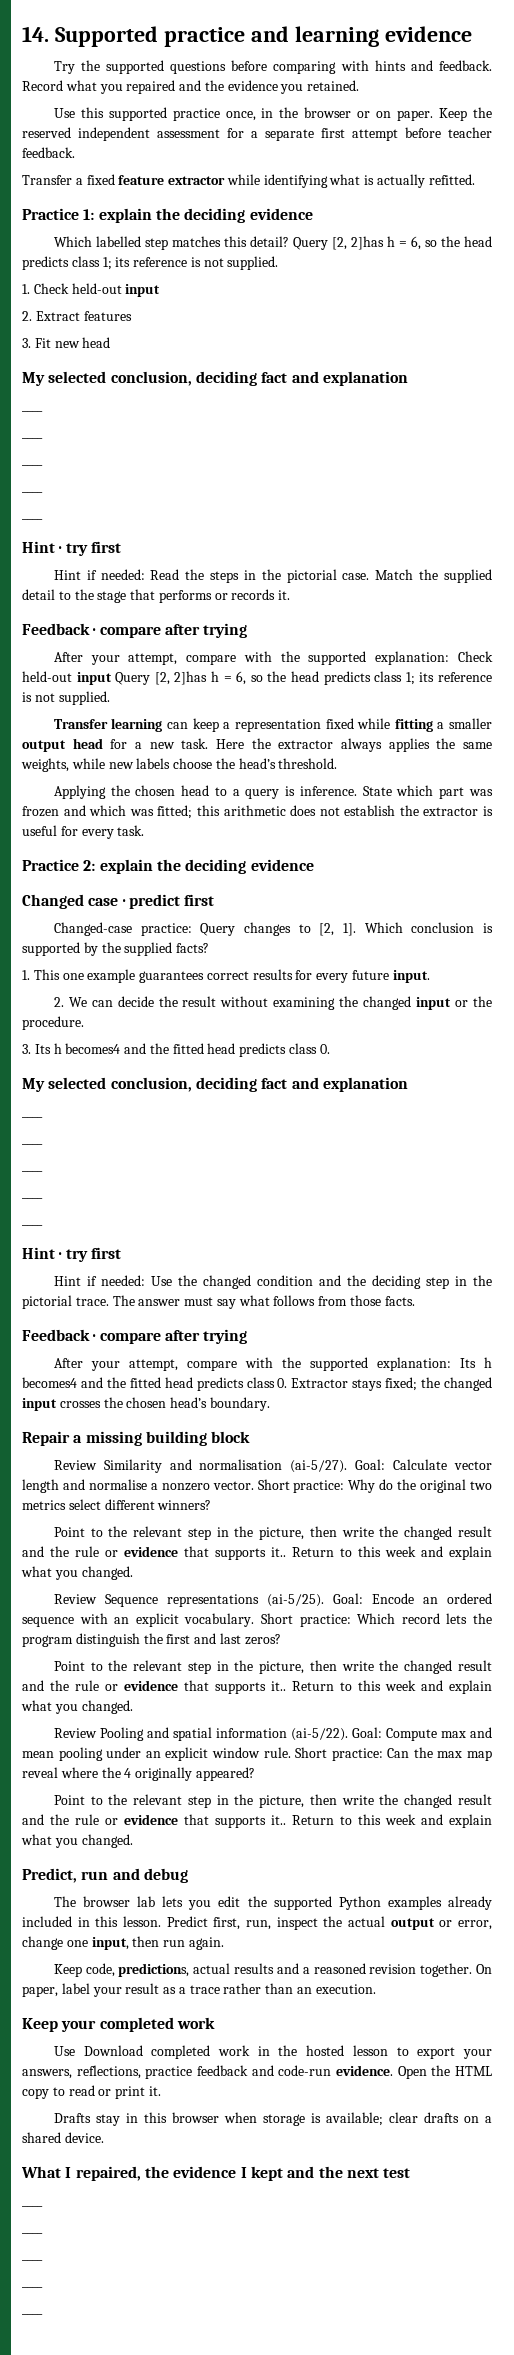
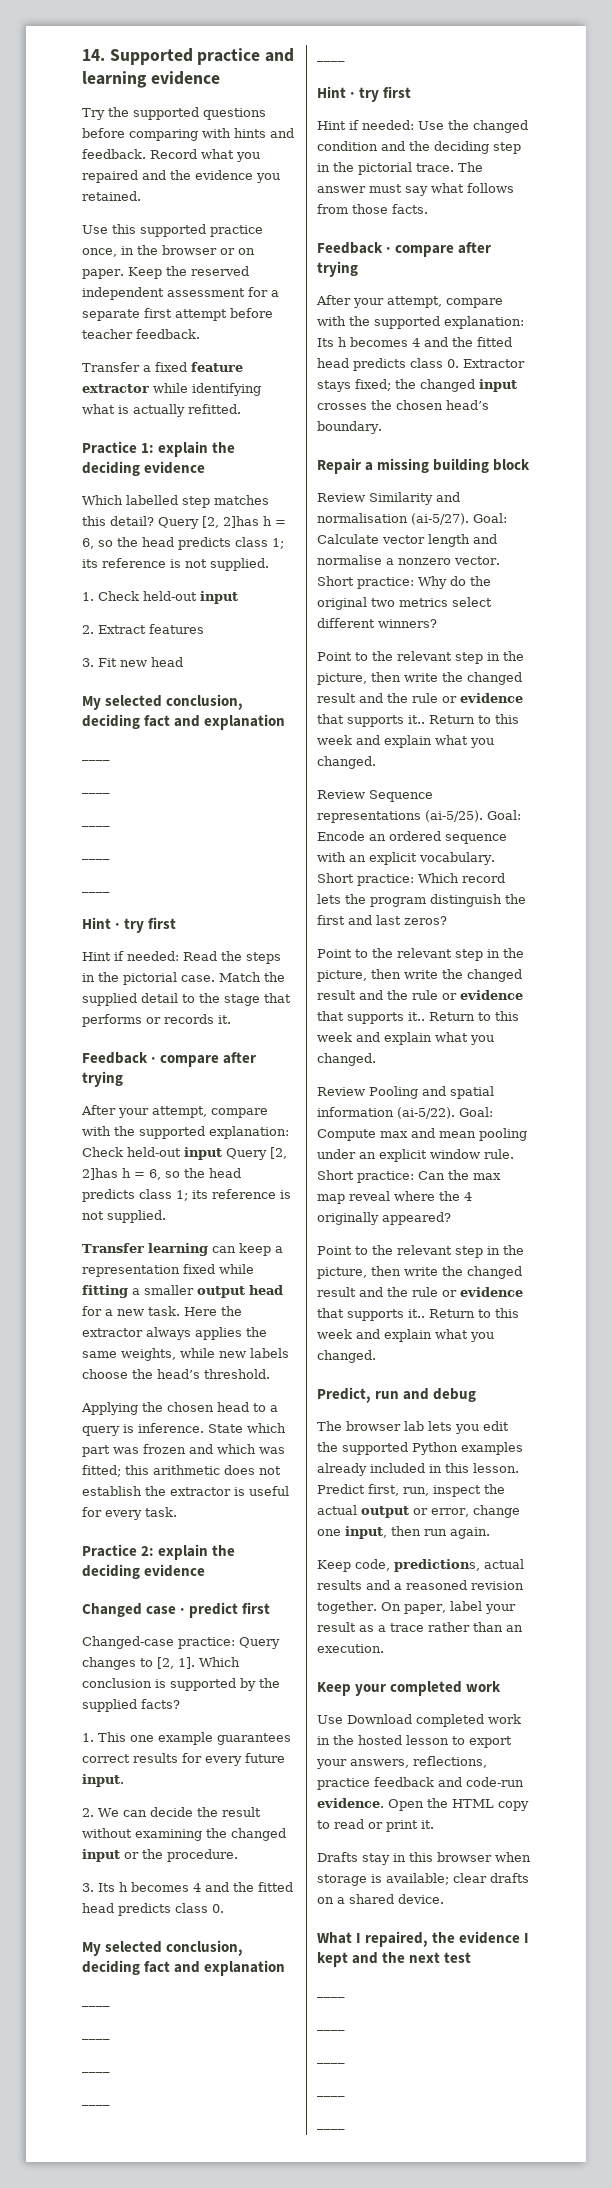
[65,1043,121,1054] becomes4 -> [131,1882,201,1892] becomes 4
[22,1377,77,1388] becomes4 -> [350,337,420,347] becomes 4

